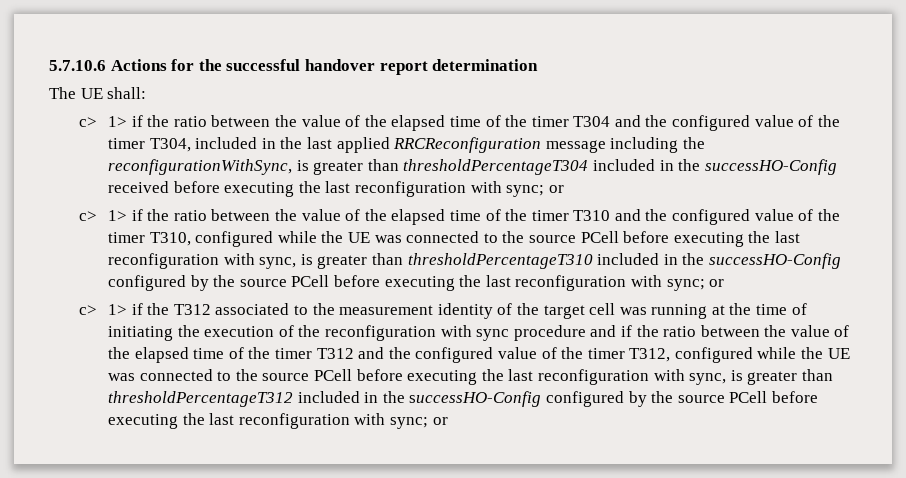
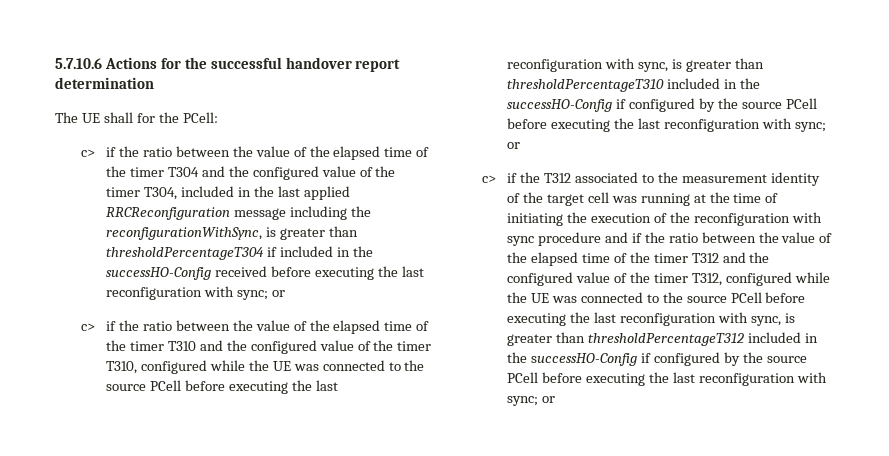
[107,87,147,99] [78,116,128,127] shall: // c> 1> -> [103,112,218,123] [80,149,95,157] shall for the PCell: // c>
(589, 167) none -> [267,247,278,257] if
[108,210,128,221] 1> -> (95, 327) none
(841, 261) none -> [616,99,627,109] if
[108,304,128,315] 1> -> (496, 179) none
(542, 399) none -> [640,353,651,363] if

